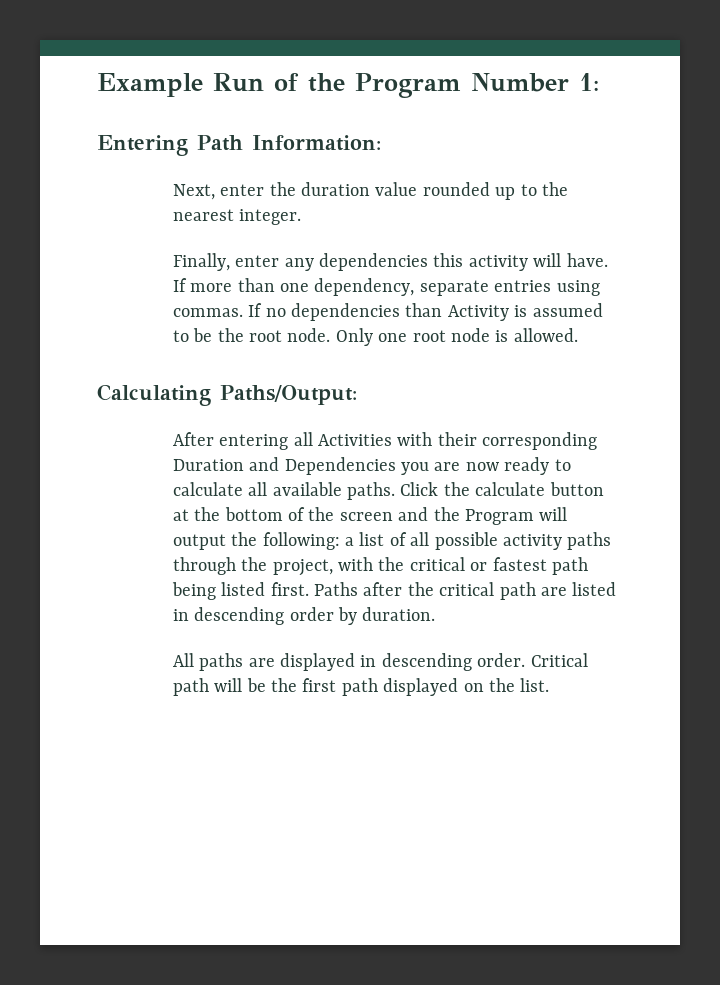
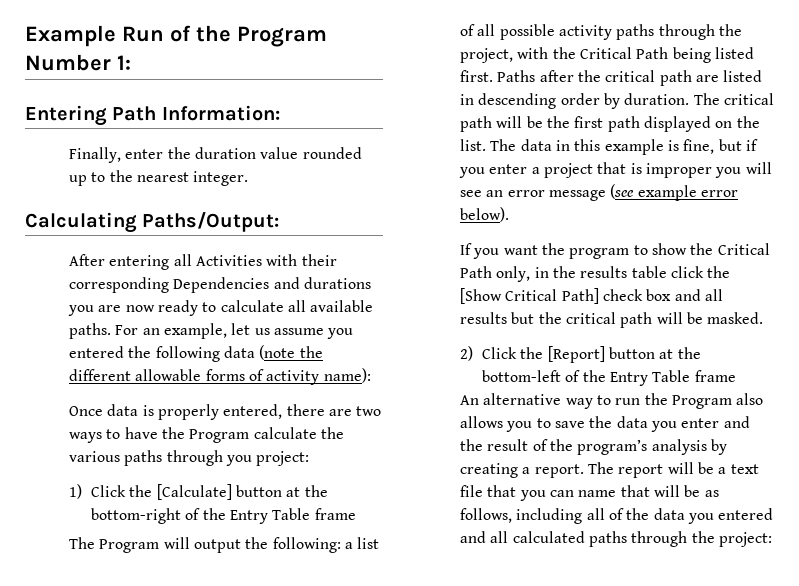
[172,184,215,200] Next, -> [69,147,122,163] Finally,
[172,253,608,271] [172,278,600,296] [172,303,603,321] [172,328,578,346] // Finally, enter any dependencies this activity will have. If more than one dependency, separate entries using commas. If no dependencies than Activity is assumed to be the root node. Only one root node is allowed. -> (249, 178) none
[172,457,396,475] Duration and Dependencies -> [173,277,371,293] Dependencies and durations
[400,482,604,496] [172,507,460,521] Click the calculate button at the bottom of the screen and the -> [115,323,354,339] [69,345,323,362] [69,368,371,385] [69,404,382,420] [69,427,344,443] [69,450,310,466] [69,484,328,500] [91,508,356,524] [69,537,96,549] For an example, let us assume you entered the following data (note the different allowable forms of activity name): // Once data is properly entered, there are two ways to have the Program calculate the various paths through you project: // 1) Click the [Calculate] button at the bottom-right of the Entry Table frame // The
[409,557,588,575] critical or fastest path -> [579,47,669,59] Critical Path
[172,653,588,671] // All paths are displayed in descending order. Critical -> [693,93,774,105] The critical
(550, 685) none -> [490,139,758,155] [459,162,772,178] [460,184,738,201] [460,207,510,222] [460,243,770,259] [460,266,731,282] [460,288,723,304] [460,312,764,328] [460,346,701,363] [482,370,736,386] [460,393,764,409] [460,416,750,432] [460,439,727,455] [460,462,759,478] [460,485,719,501] [460,508,774,524] [460,531,772,547] The data in this example is fine, but if you enter a project that is improper you will see an error message (see example error below). // If you want the program to show the Critical Path only, in the results table click the [Show Critical Path] check box and all results but the critical path will be masked. // 2) Click the [Report] button at the bottom-left of the Entry Table frame // An alternative way to run the Program also allows you to save the data you enter and the result of the program’s analysis by creating a report. The report will be a text file that you can name that will be as follows, including all of the data you entered and all calculated paths through the project:

